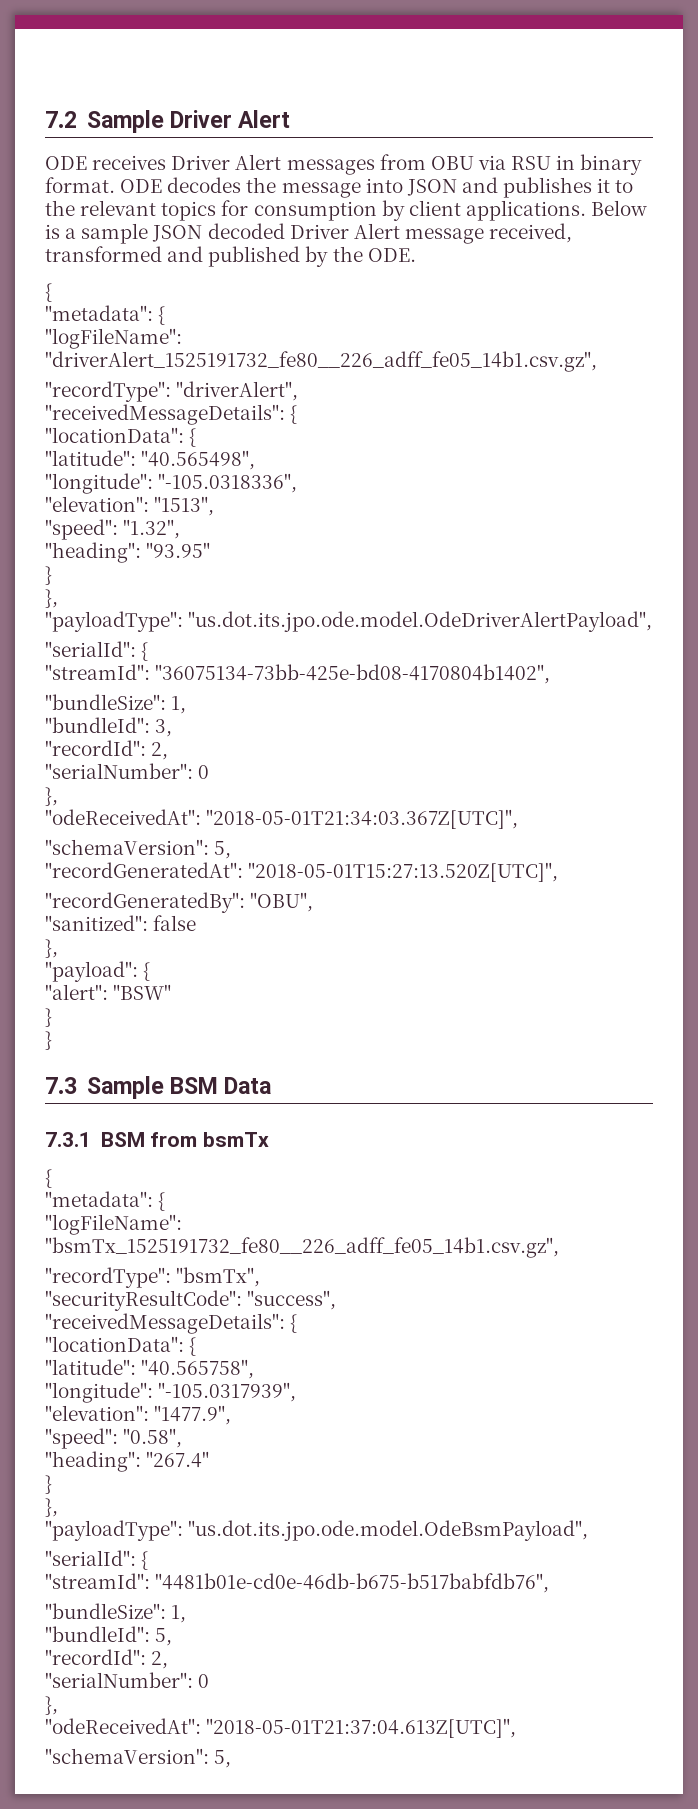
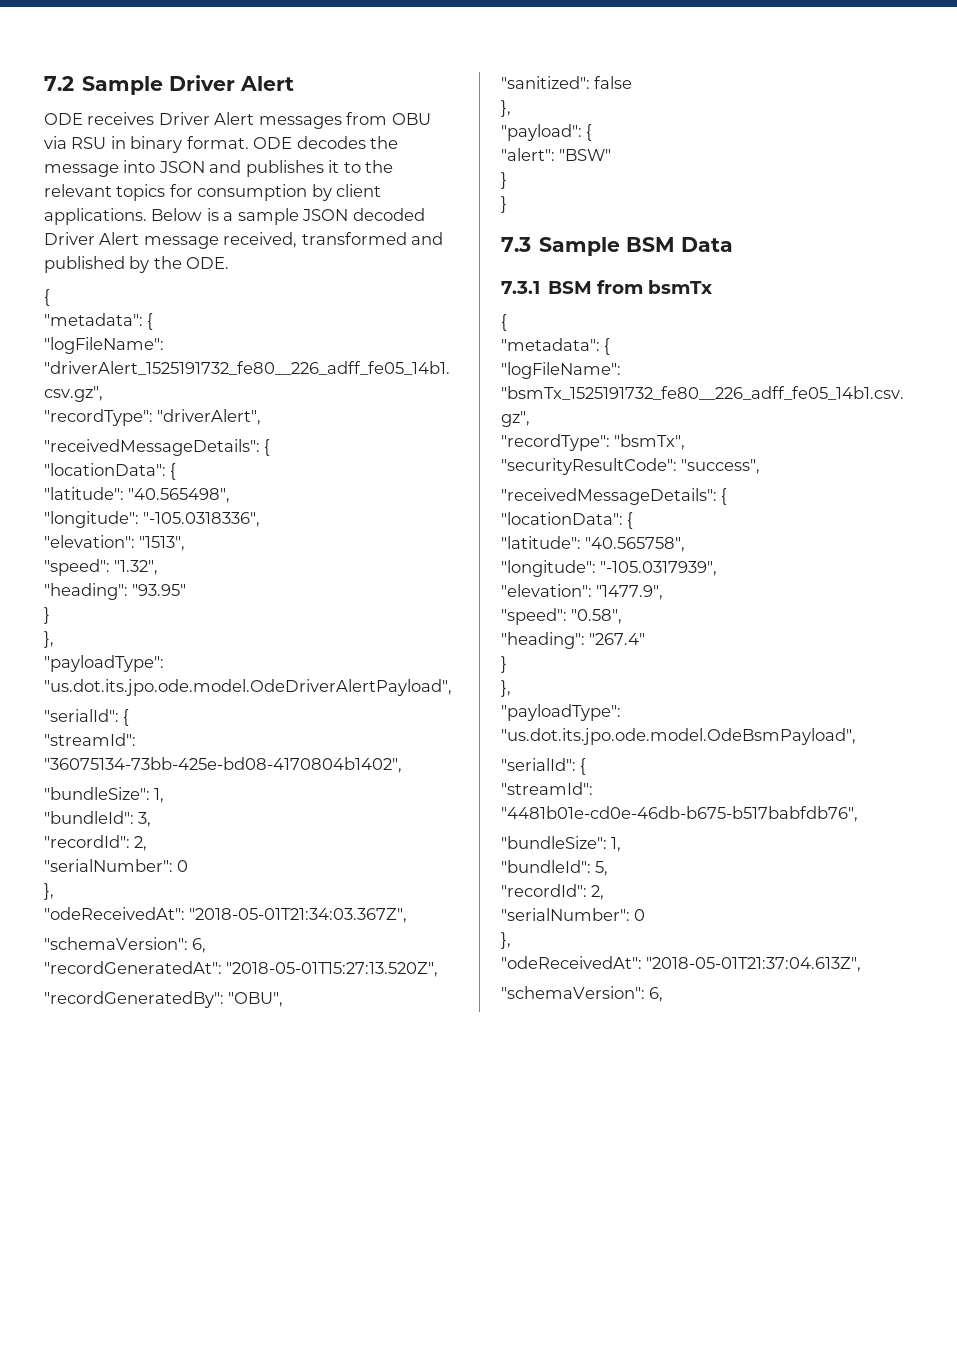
[206,809,519,829] [45,839,232,859] "2018-05-01T21:34:03.367Z[UTC]", // "schemaVersion": 5, -> [189,908,408,923] [44,937,207,953] "2018-05-01T21:34:03.367Z", // "schemaVersion": 6,
[248,862,559,882] "2018-05-01T15:27:13.520Z[UTC]", -> [226,962,439,977] "2018-05-01T15:27:13.520Z",
[206,1718,517,1738] [45,1748,232,1768] "2018-05-01T21:37:04.613Z[UTC]", // "schemaVersion": 5, -> [646,957,862,972] [501,986,664,1002] "2018-05-01T21:37:04.613Z", // "schemaVersion": 6,

